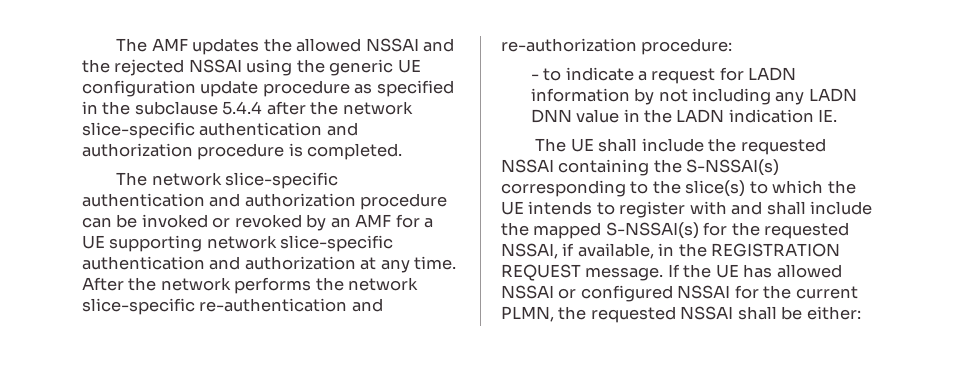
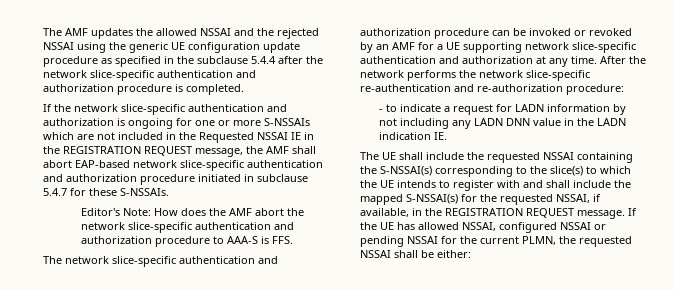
(403, 151) none -> [43,104,287,115] [43,118,310,129] [43,132,314,143] [43,146,316,157] [43,160,323,171] [43,174,308,185] [43,188,169,196] [80,208,304,216] [80,222,294,233] [80,236,293,247] // If the network slice-specific authentication and authorization is ongoing for one or more S-NSSAIs which are not included in the Requested NSSAI IE in the REGISTRATION REQUEST message, the AMF shall abort EAP-based network slice-specific authentication and authorization procedure initiated in subclause 5.4.7 for these S-NSSAIs. // Editor's Note: How does the AMF abort the network slice-specific authentication and authorization procedure to AAA-S is FFS.
(842, 271) none -> [462,222,557,233] NSSAI, configured
[580,285,673,302] configured -> [360,236,404,247] pending

